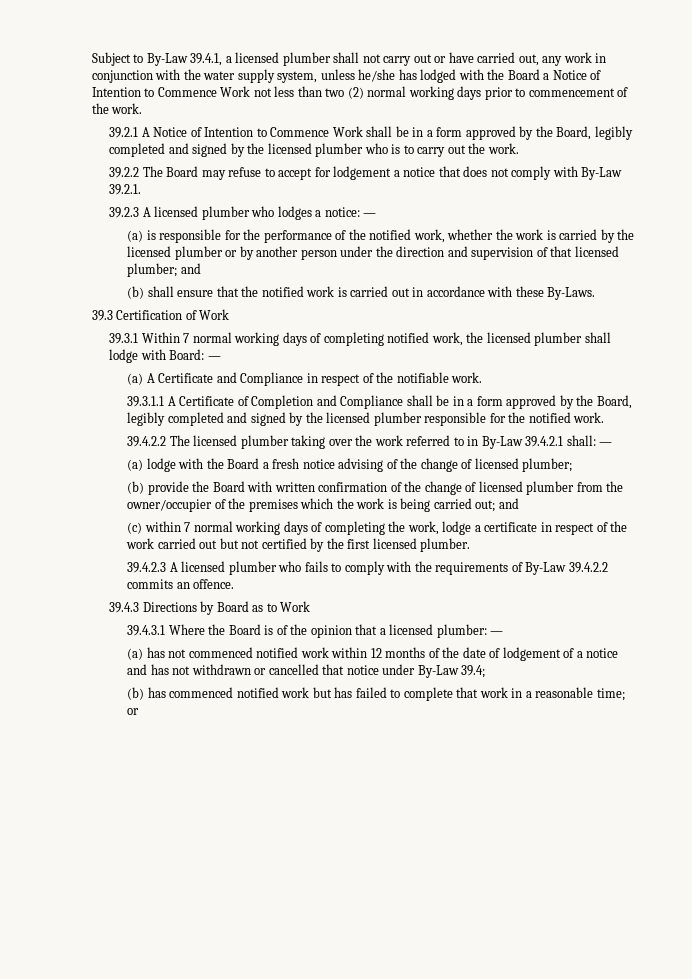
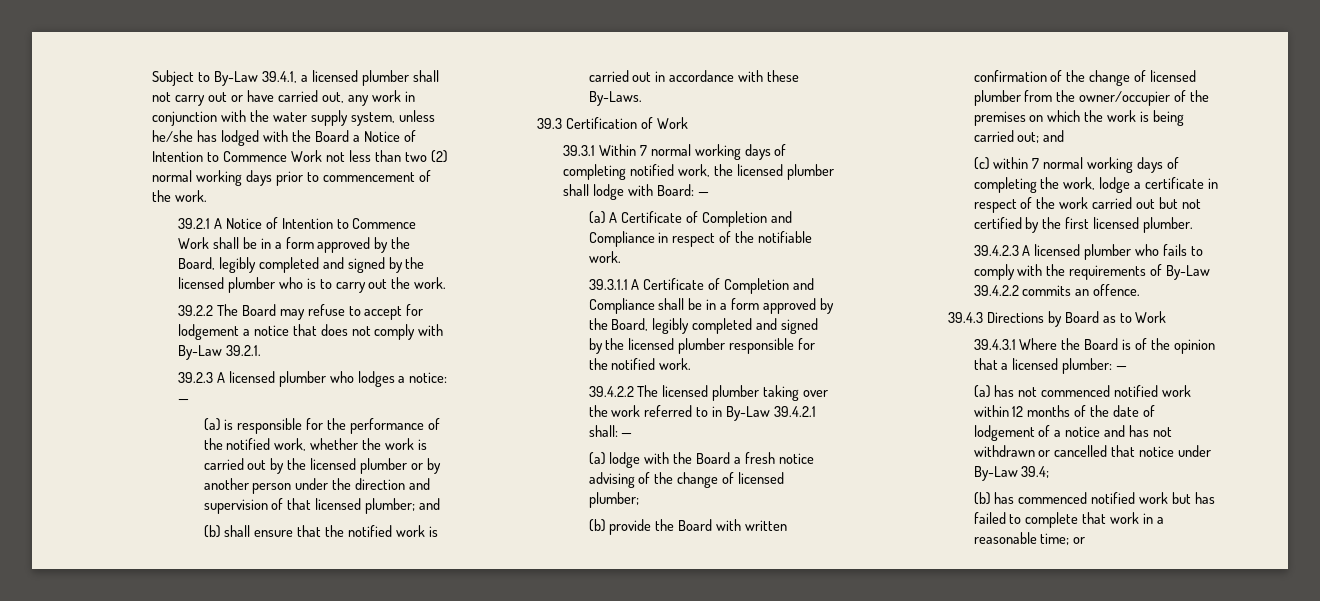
(598, 234) none -> [247,460,267,470] out
(214, 378) none -> [686,211,768,227] of Completion
(298, 505) none -> [1029,115,1044,122] on

